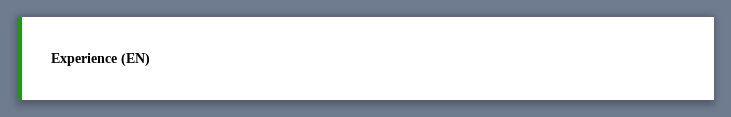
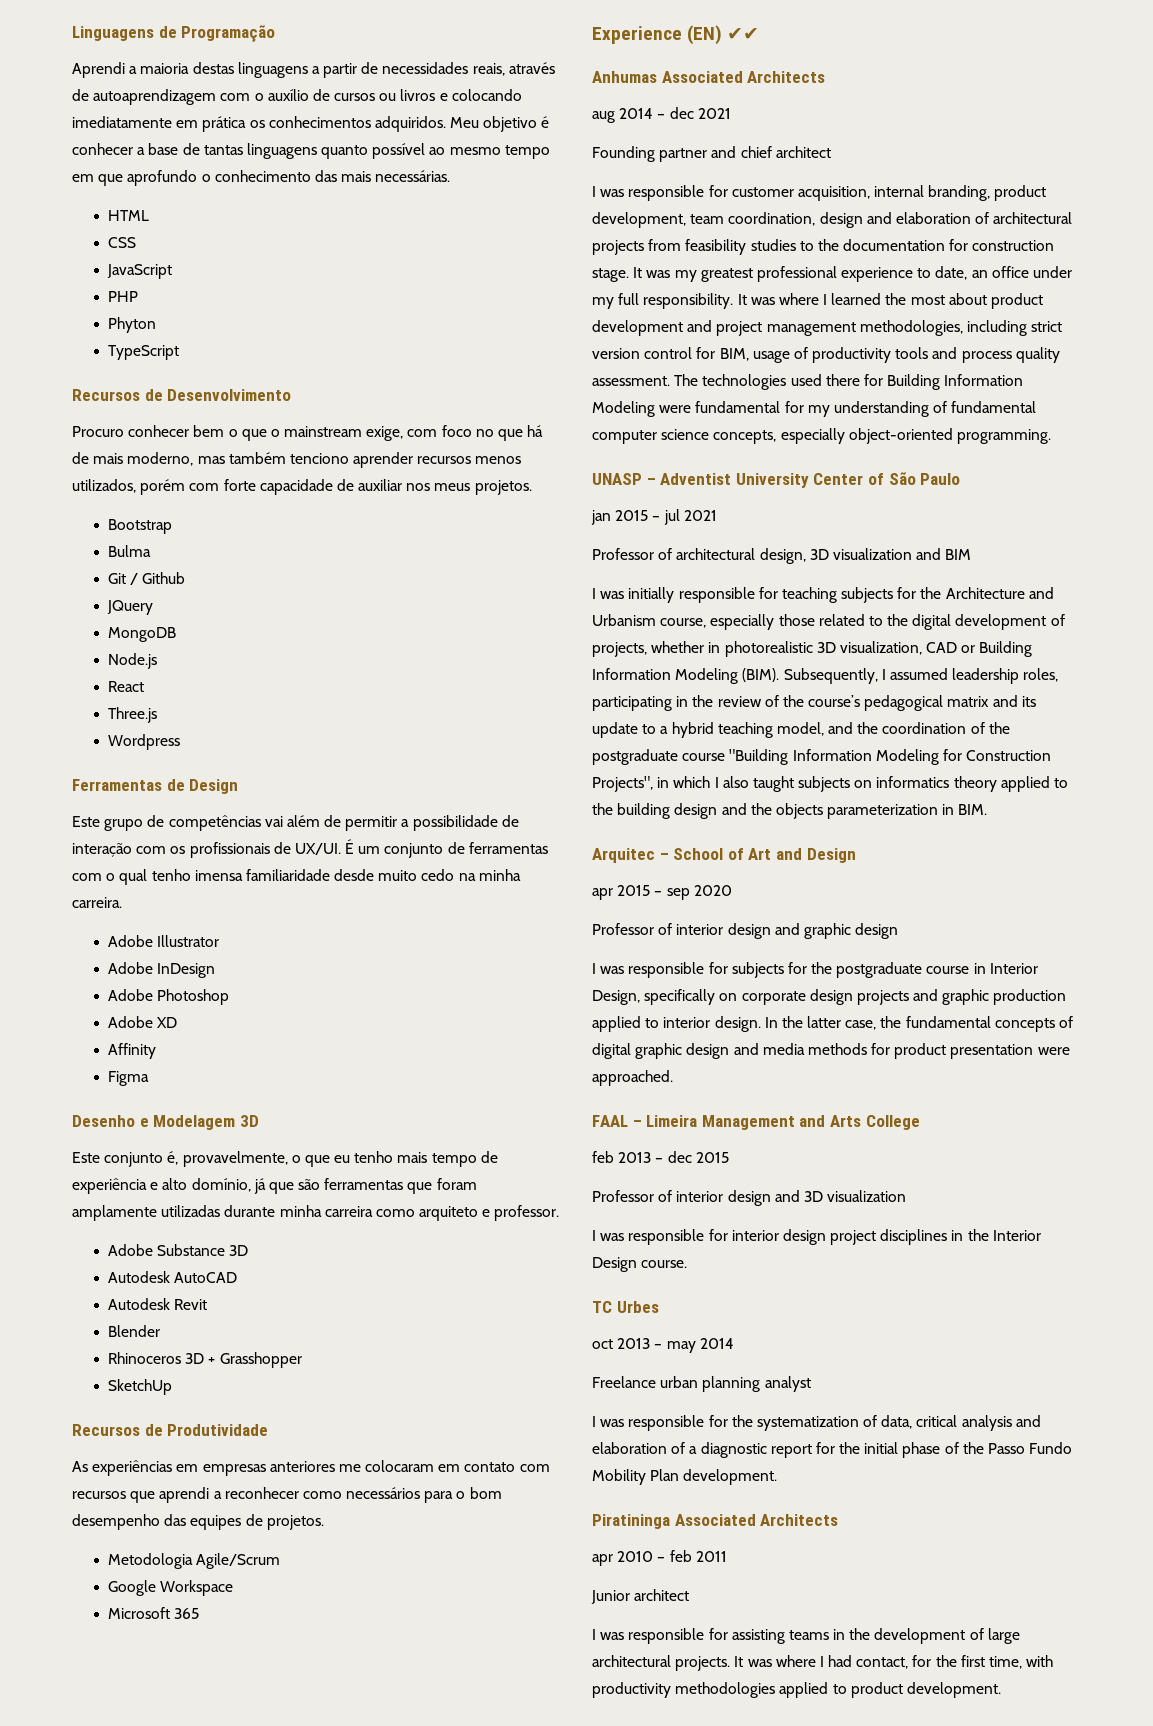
[51,53,150,66] Experience (EN) -> [72,25,276,42] [72,62,555,78] [72,89,522,105] [72,116,550,132] [72,143,550,159] [72,170,451,186] [108,210,150,221] [108,237,137,248] [107,264,173,279] [108,291,139,302] [108,317,157,333] [108,345,180,360] [72,389,292,401] [72,425,544,441] [72,452,522,468] [72,479,532,495] [108,519,173,534] [108,545,152,557] [108,572,186,585] [107,600,154,615] [108,627,177,642] [108,653,158,669] [108,681,145,692] [108,707,158,723] [108,734,181,750] [72,779,239,794] [72,815,519,831] [72,839,548,858] [72,869,521,885] [72,897,122,908] [108,935,220,947] [108,962,216,978] [108,989,230,1005] [108,1016,178,1028] [108,1043,157,1059] [108,1071,150,1086] [72,1115,259,1130] [72,1151,498,1167] [72,1178,477,1194] [72,1205,560,1221] [108,1244,249,1256] [108,1271,238,1283] [108,1298,208,1310] [108,1325,161,1337] [108,1352,302,1368] [108,1379,173,1395] [72,1424,269,1436] [72,1460,550,1476] [72,1487,502,1503] [72,1514,324,1530] [108,1553,281,1569] [108,1580,234,1596] [108,1607,200,1619] [592,25,760,45] [592,71,826,83] [592,107,731,123] [592,146,831,162] [592,185,1047,201] [592,212,1073,228] [592,239,1055,255] [592,266,1073,282] [592,293,1044,309] [592,320,1063,336] [592,347,1060,363] [592,374,1024,390] [592,401,1037,417] [592,428,1051,444] [592,472,961,488] [591,509,717,525] [592,548,972,564] [592,587,1054,603] [592,614,1065,630] [592,641,1033,657] [592,668,1059,684] [592,695,1036,711] [592,722,1010,738] [592,749,1052,765] [592,776,1069,792] [592,803,988,819] [592,848,856,863] [592,885,732,900] [592,923,899,939] [592,962,1038,978] [592,989,1067,1005] [592,1016,1074,1032] [592,1043,1070,1059] [592,1070,673,1086] [592,1115,920,1130] [592,1151,729,1163] [592,1190,907,1206] [592,1229,1041,1245] [592,1257,688,1272] [592,1301,659,1313] [592,1338,734,1353] [592,1376,811,1392] [592,1415,1041,1431] [592,1442,1073,1458] [592,1469,778,1485] [592,1514,839,1529] [592,1550,727,1566] [591,1589,690,1604] [592,1628,1020,1644] [592,1655,1054,1671] [592,1682,1001,1698] Linguagens de Programação // Aprendi a maioria destas linguagens a partir de necessidades reais, através de autoaprendizagem com o auxílio de cursos ou livros e colocando imediatamente em prática os conhecimentos adquiridos. Meu objetivo é conhecer a base de tantas linguagens quanto possível ao mesmo tempo em que aprofundo o conhecimento das mais necessárias. // HTML // CSS // JavaScript // PHP // Phyton // TypeScript // Recursos de Desenvolvimento // Procuro conhecer bem o que o mainstream exige, com foco no que há de mais moderno, mas também tenciono aprender recursos menos utilizados, porém com forte capacidade de auxiliar nos meus projetos. // Bootstrap // Bulma // Git / Github // JQuery // MongoDB // Node.js // React // Three.js // Wordpress // Ferramentas de Design // Este grupo de competências vai além de permitir a possibilidade de interação com os profissionais de UX/UI. É um conjunto de ferramentas com o qual tenho imensa familiaridade desde muito cedo na minha carreira. // Adobe Illustrator // Adobe InDesign // Adobe Photoshop // Adobe XD // Affinity // Figma // Desenho e Modelagem 3D // Este conjunto é, provavelmente, o que eu tenho mais tempo de experiência e alto domínio, já que são ferramentas que foram amplamente utilizadas durante minha carreira como arquiteto e professor. // Adobe Substance 3D // Autodesk AutoCAD // Autodesk Revit // Blender // Rhinoceros 3D + Grasshopper // SketchUp // Recursos de Produtividade // As experiências em empresas anteriores me colocaram em contato com recursos que aprendi a reconhecer como necessários para o bom desempenho das equipes de projetos. // Metodologia Agile/Scrum // Google Workspace // Microsoft 365 // Experience (EN) ✔✔ // Anhumas Associated Architects // aug 2014 – dec 2021 // Founding partner and chief architect // I was responsible for customer acquisition, internal branding, product development, team coordination, design and elaboration of architectural projects from feasibility studies to the documentation for construction stage. It was my greatest professional experience to date, an office under my full responsibility. It was where I learned the most about product development and project management methodologies, including strict version control for BIM, usage of productivity tools and process quality assessment. The technologies used there for Building Information Modeling were fundamental for my understanding of fundamental computer science concepts, especially object-oriented programming. // UNASP – Adventist University Center of São Paulo // jan 2015 – jul 2021 // Professor of architectural design, 3D visualization and BIM // I was initially responsible for teaching subjects for the Architecture and Urbanism course, especially those related to the digital development of projects, whether in photorealistic 3D visualization, CAD or Building Information Modeling (BIM). Subsequently, I assumed leadership roles, participating in the review of the course’s pedagogical matrix and its update to a hybrid teaching model, and the coordination of the postgraduate course "Building Information Modeling for Construction Projects", in which I also taught subjects on informatics theory applied to the building design and the objects parameterization in BIM. // Arquitec – School of Art and Design // apr 2015 – sep 2020 // Professor of interior design and graphic design // I was responsible for subjects for the postgraduate course in Interior Design, specifically on corporate design projects and graphic production applied to interior design. In the latter case, the fundamental concepts of digital graphic design and media methods for product presentation were approached. // FAAL – Limeira Management and Arts College // feb 2013 – dec 2015 // Professor of interior design and 3D visualization // I was responsible for interior design project disciplines in the Interior Design course. // TC Urbes // oct 2013 – may 2014 // Freelance urban planning analyst // I was responsible for the systematization of data, critical analysis and elaboration of a diagnostic report for the initial phase of the Passo Fundo Mobility Plan development. // Piratininga Associated Architects // apr 2010 – feb 2011 // Junior architect // I was responsible for assisting teams in the development of large architectural projects. It was where I had contact, for the first time, with productivity methodologies applied to product development.

